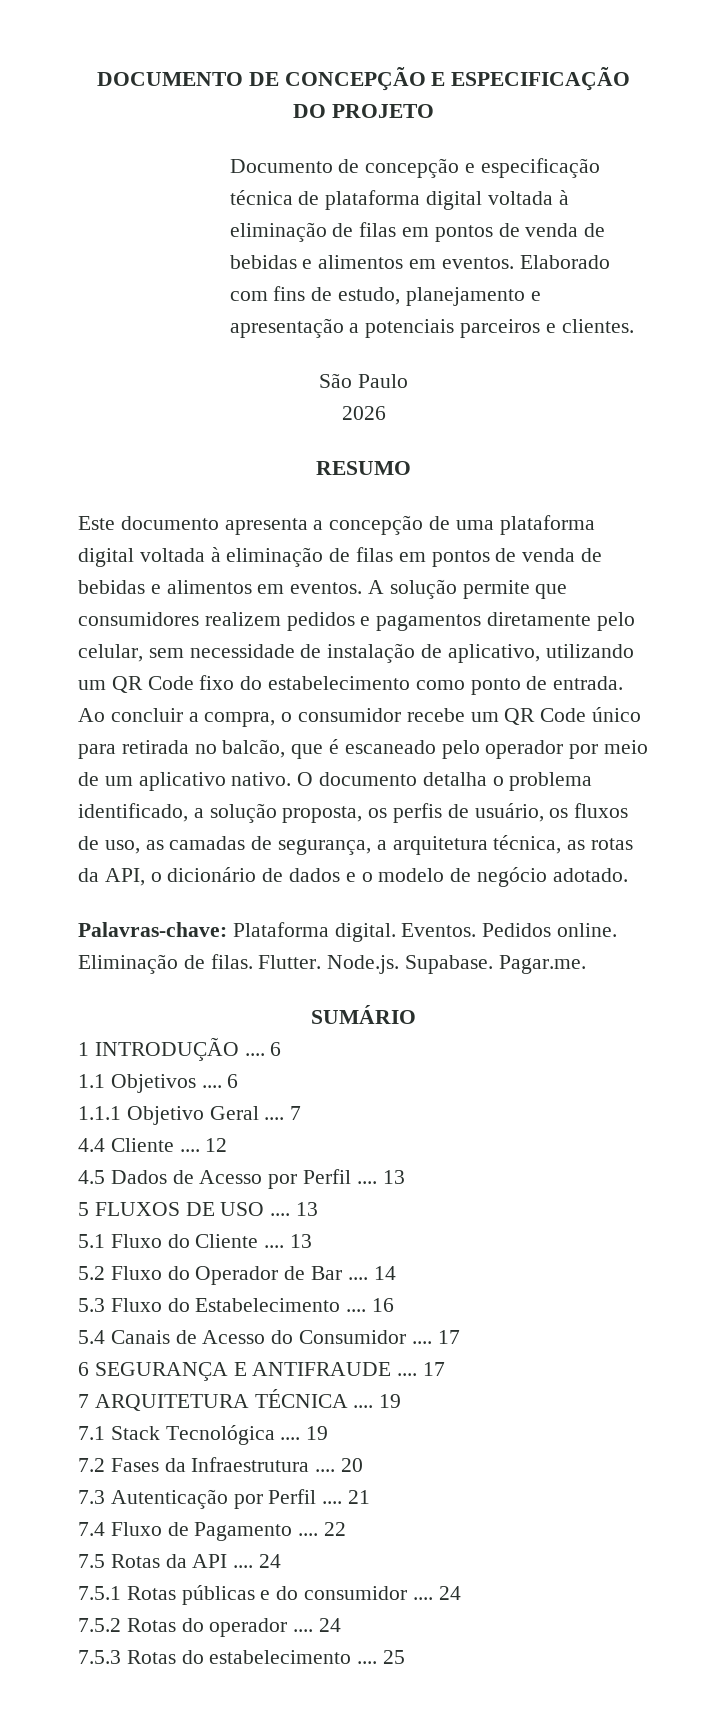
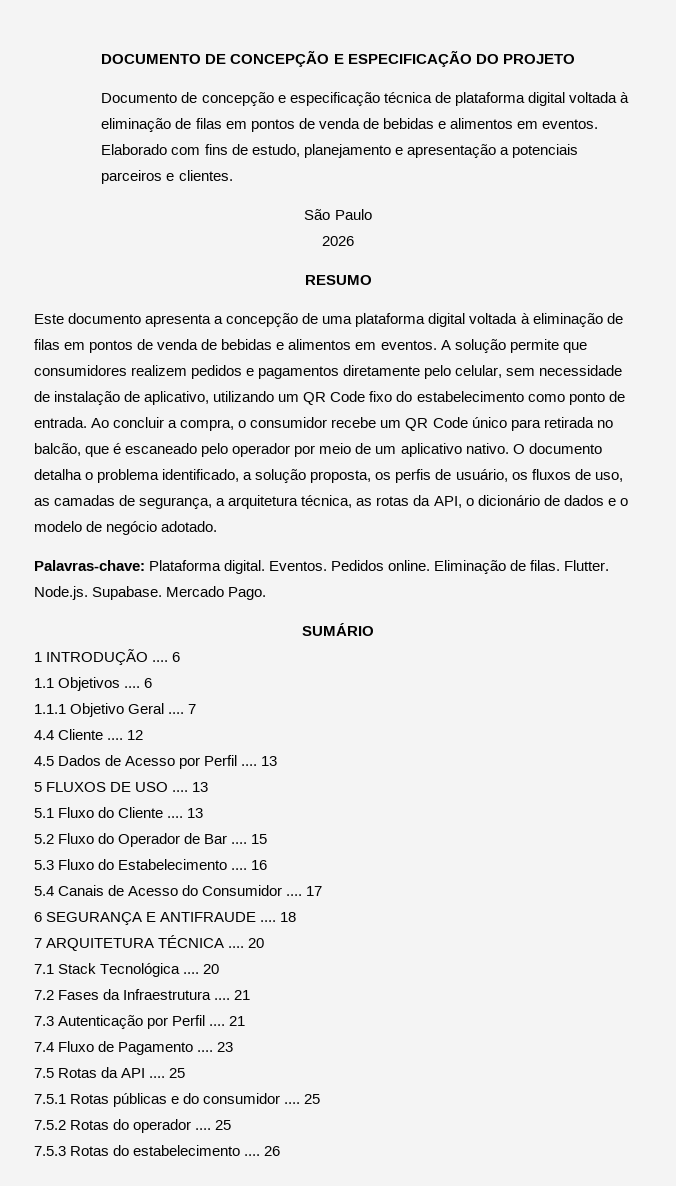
[498,955,586,974] Pagar.me. -> [166,586,267,600] Mercado Pago.
[373,1266,396,1280] 14 -> [251,834,268,844] 15
[423,1362,446,1376] 17 -> [280,912,297,922] 18
[379,1394,402,1408] 19 -> [248,938,265,948] 20
[306,1426,329,1440] 19 -> [203,964,220,974] 20
[341,1458,364,1472] 20 -> [234,990,251,1000] 21
[324,1522,347,1536] 22 -> [217,1042,234,1052] 23
[259,1554,282,1568] 24 -> [169,1068,186,1078] 25
[438,1586,461,1600] 24 -> [304,1094,321,1104] 25
[319,1618,342,1632] 24 -> [215,1120,232,1130] 25
[383,1650,406,1664] 25 -> [264,1146,281,1156] 26

